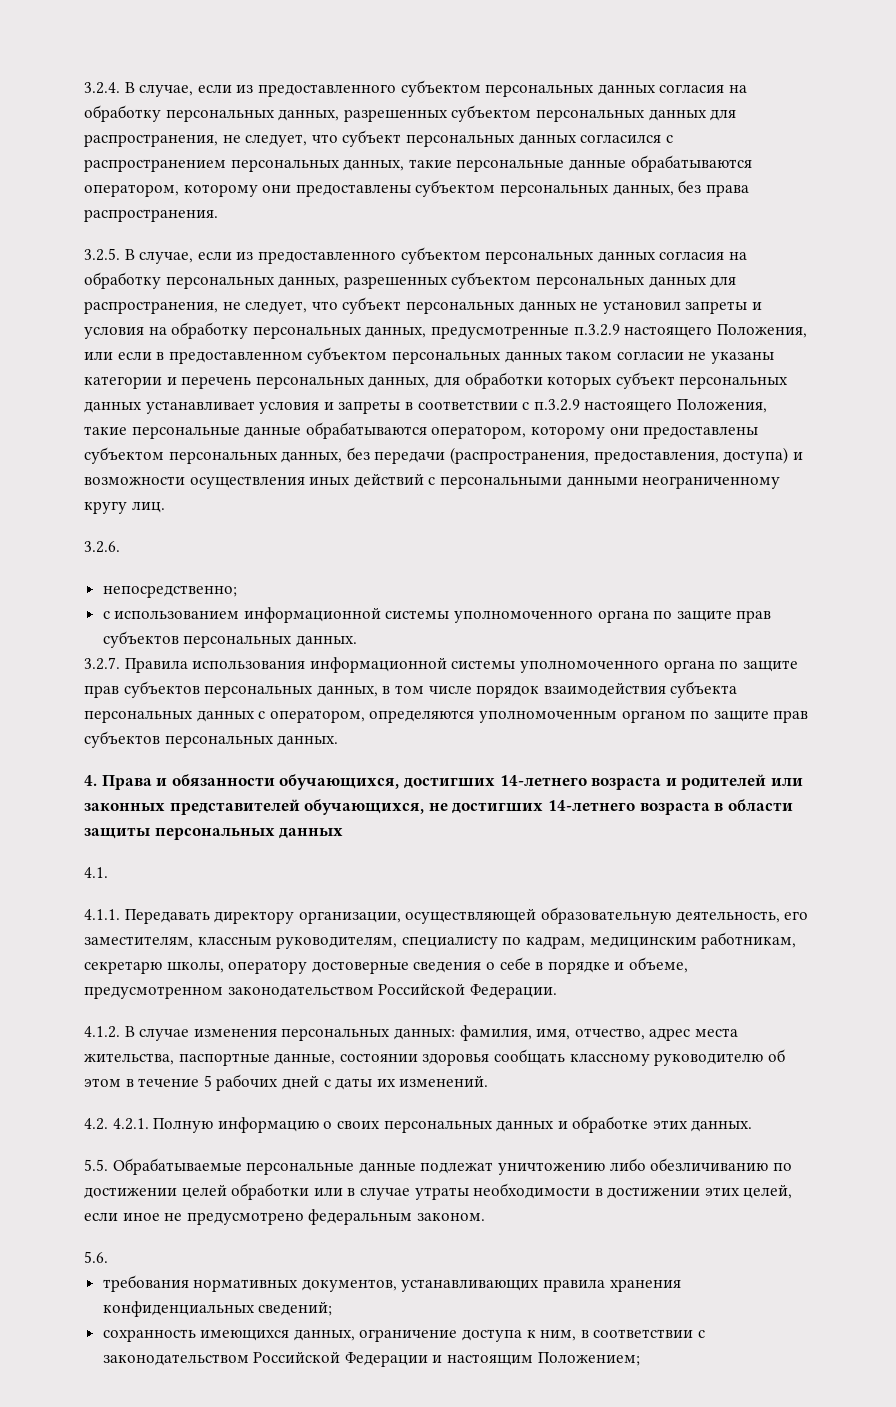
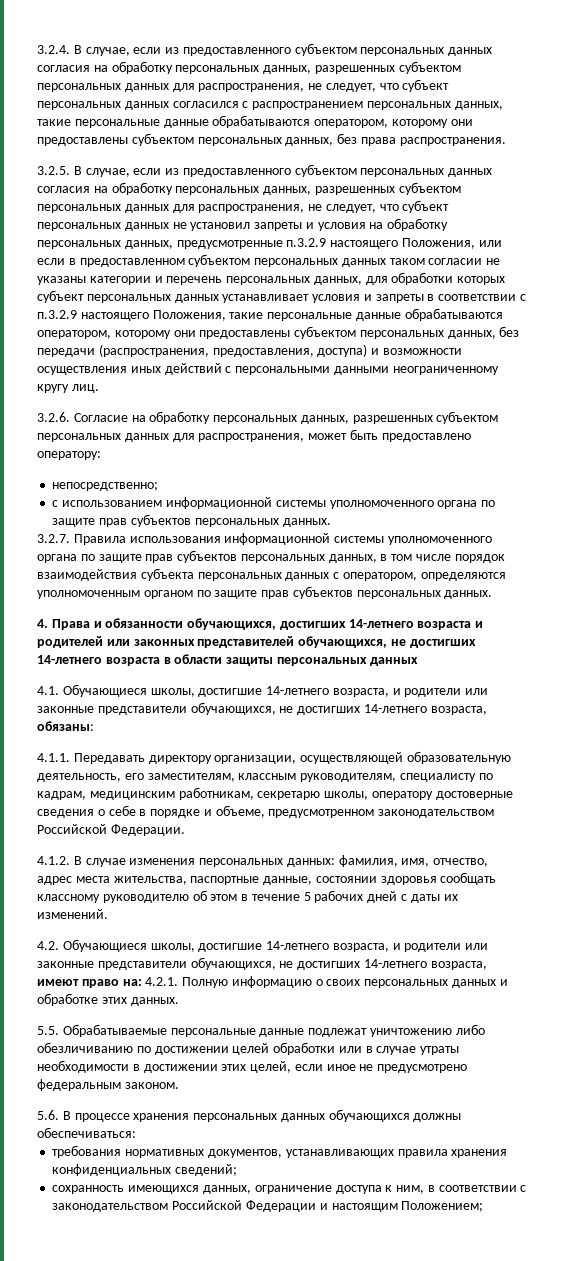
(120, 547) none -> [73,411,499,424] [37,429,471,442] [37,451,101,460] Согласие на обработку персональных данных, разрешенных субъектом персональных данных для распространения, может быть предоставлено оператору:
(108, 872) none -> [62,684,489,697] [37,702,487,715] [37,721,94,731] Обучающиеся школы, достигшие 14-летнего возраста, и родители или законные представители обучающихся, не достигших 14-летнего возраста, обязаны:
(108, 1124) none -> [62,939,489,952] [37,957,487,970] [37,979,142,988] Обучающиеся школы, достигшие 14-летнего возраста, и родители или законные представители обучающихся, не достигших 14-летнего возраста, имеют право на:
(108, 1257) none -> [62,1109,462,1122] [37,1127,136,1138] В процессе хранения персональных данных обучающихся должны обеспечиваться:

